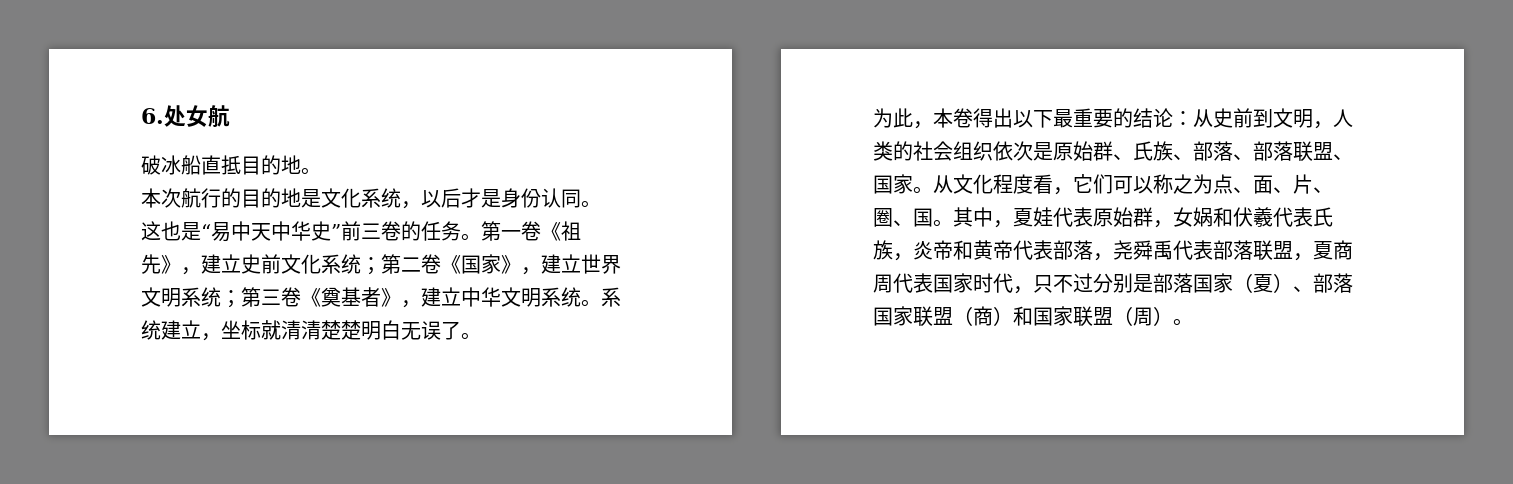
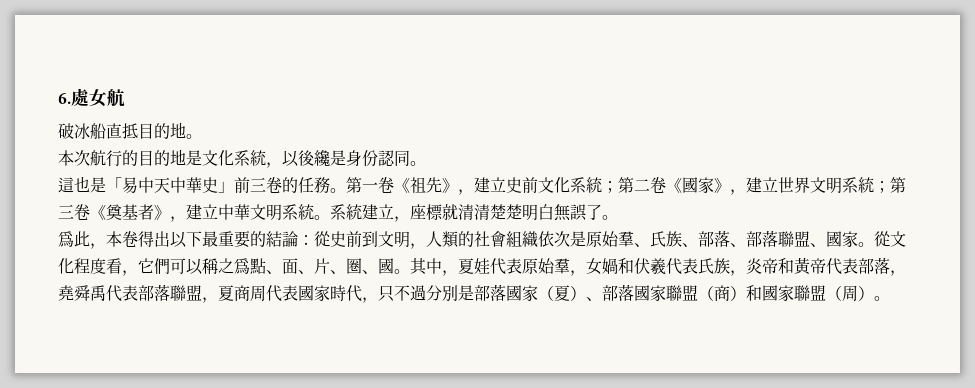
[164,105,186,127] 处 -> [71,88,89,106] 處
[381,188,601,209] [141,221,341,242] 统，以后才是身份认同。 // 这也是“易中天中华史” -> [250,150,426,168] [58,176,234,194] 統，以後纔是身份認同。 // 這也是「易中天中華史」
[441,221,461,241] 务 -> [314,177,330,193] 務
[341,254,361,274] 统 -> [586,177,602,193] 統
[461,255,481,274] 国 -> [682,177,698,193] 國
[201,287,221,307] 统 -> [858,177,874,193] 統
[481,287,621,307] [141,320,261,341] 华文明系统。系统建立，坐标 -> [234,204,443,222] 華文明系統。系統建立，座標
[401,321,441,340] 无误 -> [554,204,587,221] 無誤
[873,108,893,128] 为 -> [58,231,74,247] 爲
[1133,108,1213,128] 结论：从 -> [266,231,331,247] 結論：從
[873,141,993,161] 类的社会组织 -> [442,231,538,248] 類的社會組織
[1093,141,1113,161] 群 -> [618,231,634,247] 羣
[1293,141,1353,162] [873,174,1233,195] 联盟、国家。从文化程度看，它们可以称之为点 -> [778,231,906,248] [58,258,266,276] 聯盟、國家。從文化程度看，它們可以稱之爲點
[913,208,933,227] 国 -> [378,258,394,274] 國
[1133,207,1213,228] 群，女娲 -> [554,258,618,276] 羣，女媧
[973,240,993,260] 黄 -> [794,257,811,275] 黃
[1113,240,1133,260] 尧 -> [58,285,74,301] 堯
[1253,240,1273,261] 联 -> [170,285,187,301] 聯
[933,273,993,293] 国家时 -> [298,285,346,302] 國家時
[1073,273,1213,293] 过分别是部落国 -> [410,284,522,301] 過分別是部落國
[873,306,933,327] 国家联 -> [634,285,683,302] 國家聯
[1033,306,1093,327] 国家联 -> [762,285,811,302] 國家聯

